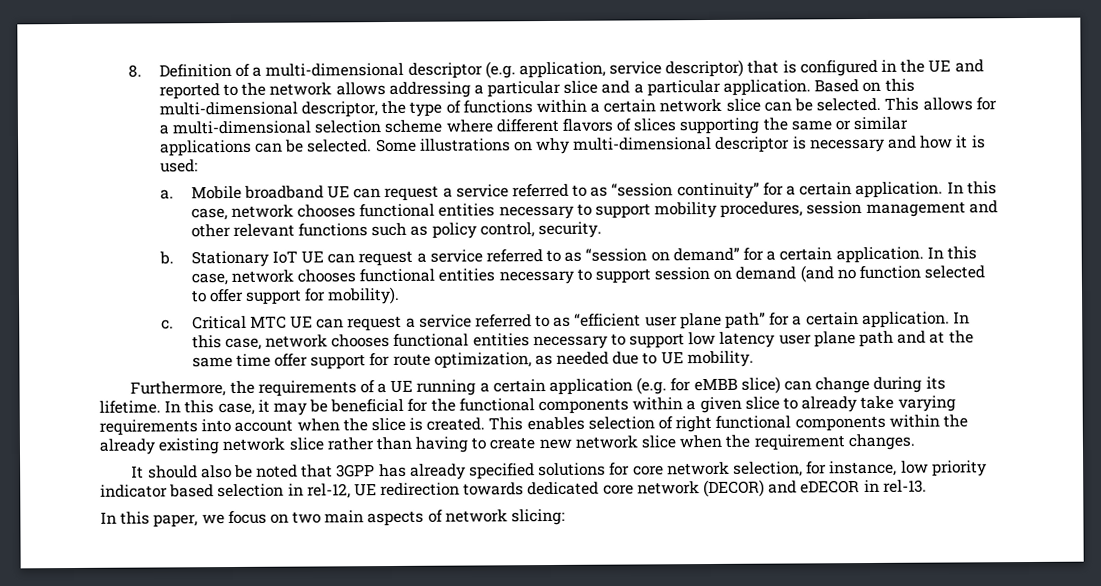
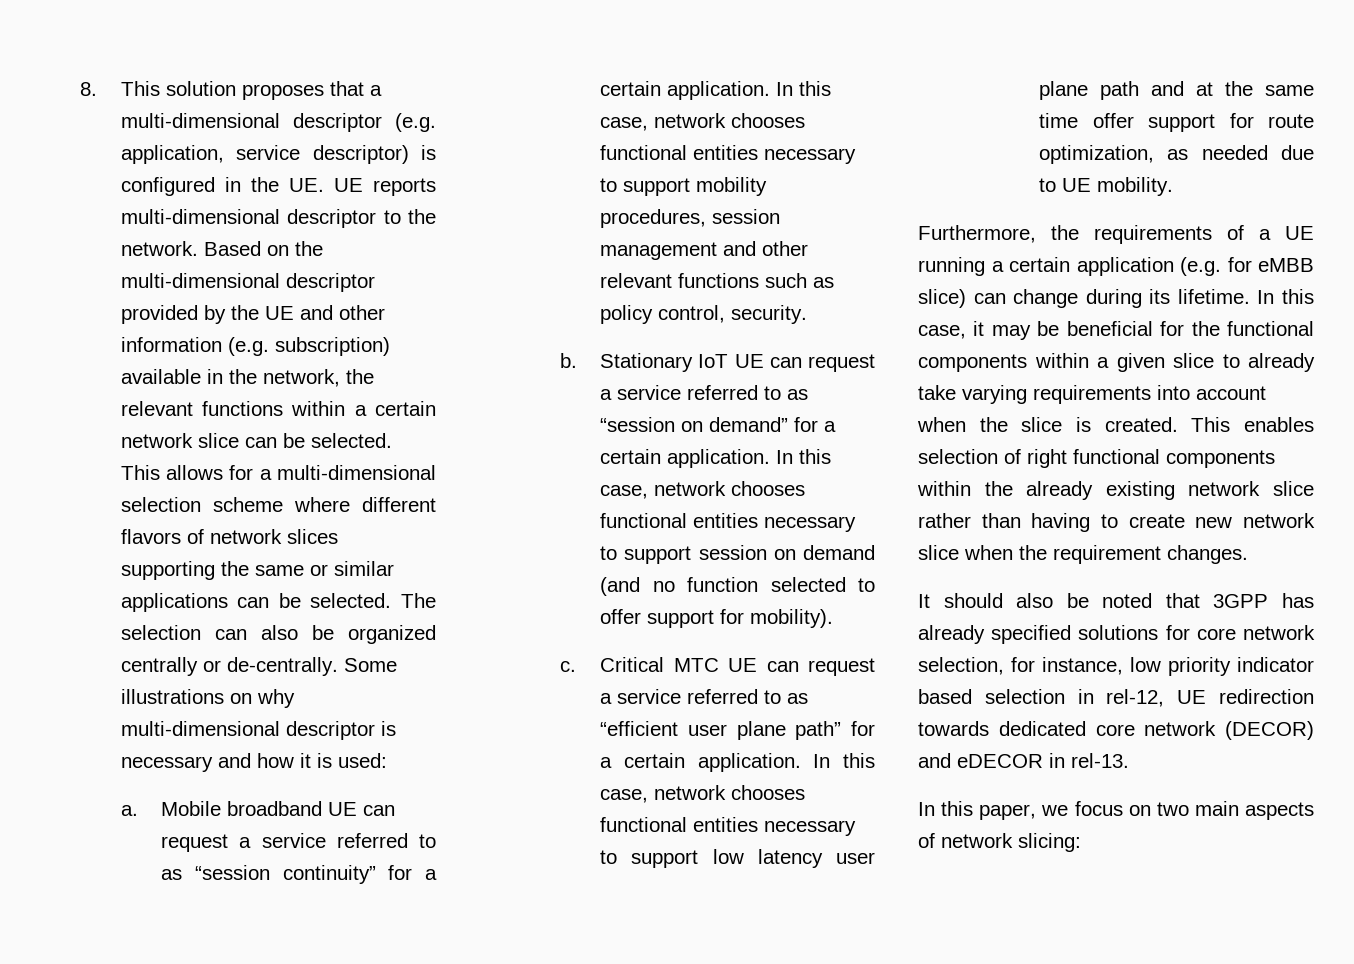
[158,63,250,78] Definition of -> [120,81,364,100] This solution proposes that
[747,60,780,74] that -> (409, 154) none
[928,59,984,73] [158,78,915,100] [158,100,461,118] UE and reported to the network allows addressing a particular slice and a particular application. Based on this multi-dimensional descriptor, the type of -> [288,178,436,196] [120,209,436,228] [120,241,323,256] [120,273,375,292] [120,305,385,324] [120,337,390,356] [120,369,374,387] [120,401,193,416] UE. UE reports multi-dimensional descriptor to the network. Based on the multi-dimensional descriptor provided by the UE and other information (e.g. subscription) available in the network, the relevant
(632, 125) none -> [209,529,282,544] network
(373, 146) none -> [400,593,436,608] [120,625,436,644] [120,657,338,676] The selection can also be organized centrally or de-centrally.

